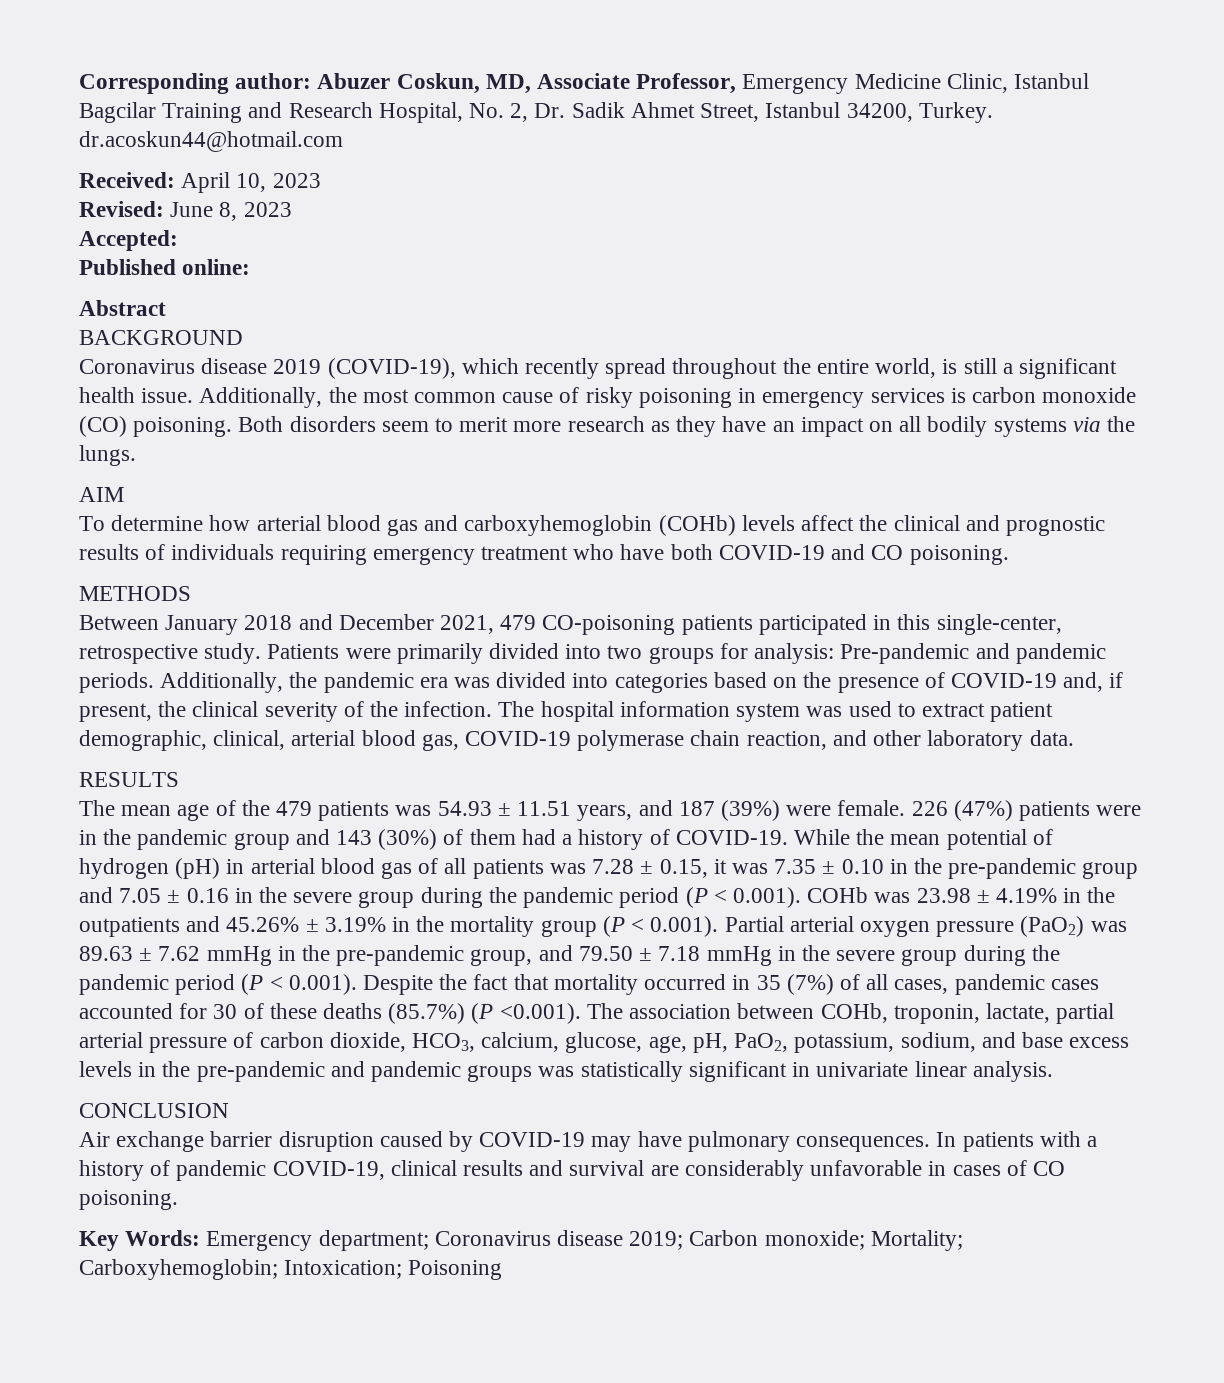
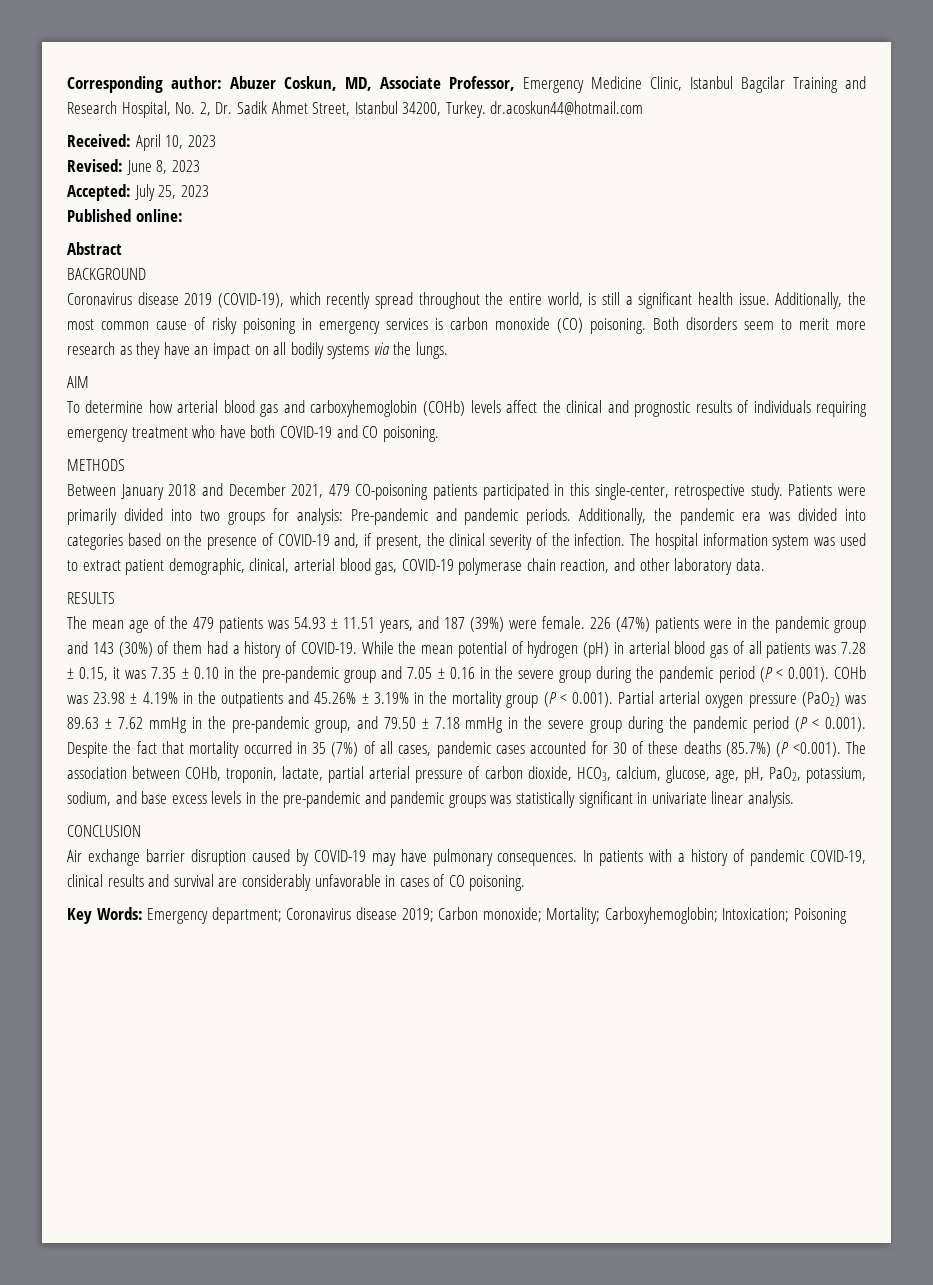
(178, 240) none -> [134,184,209,201] July 25, 2023

